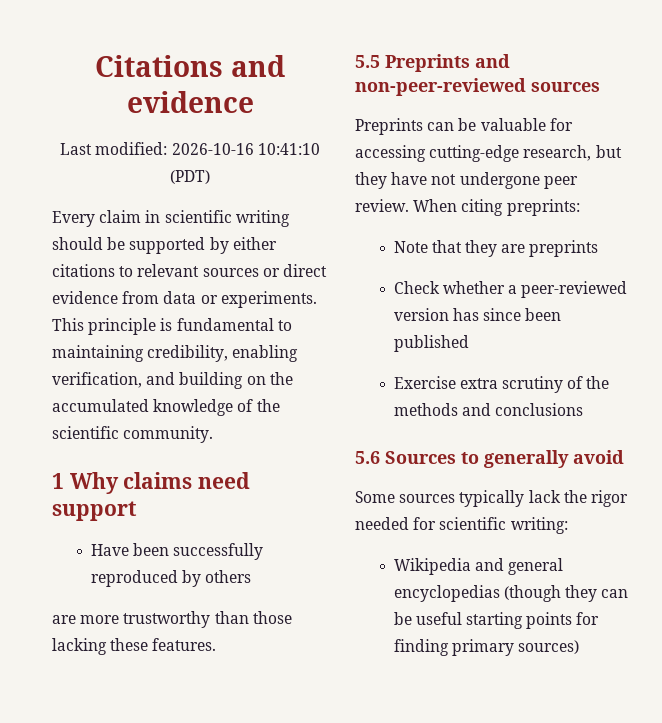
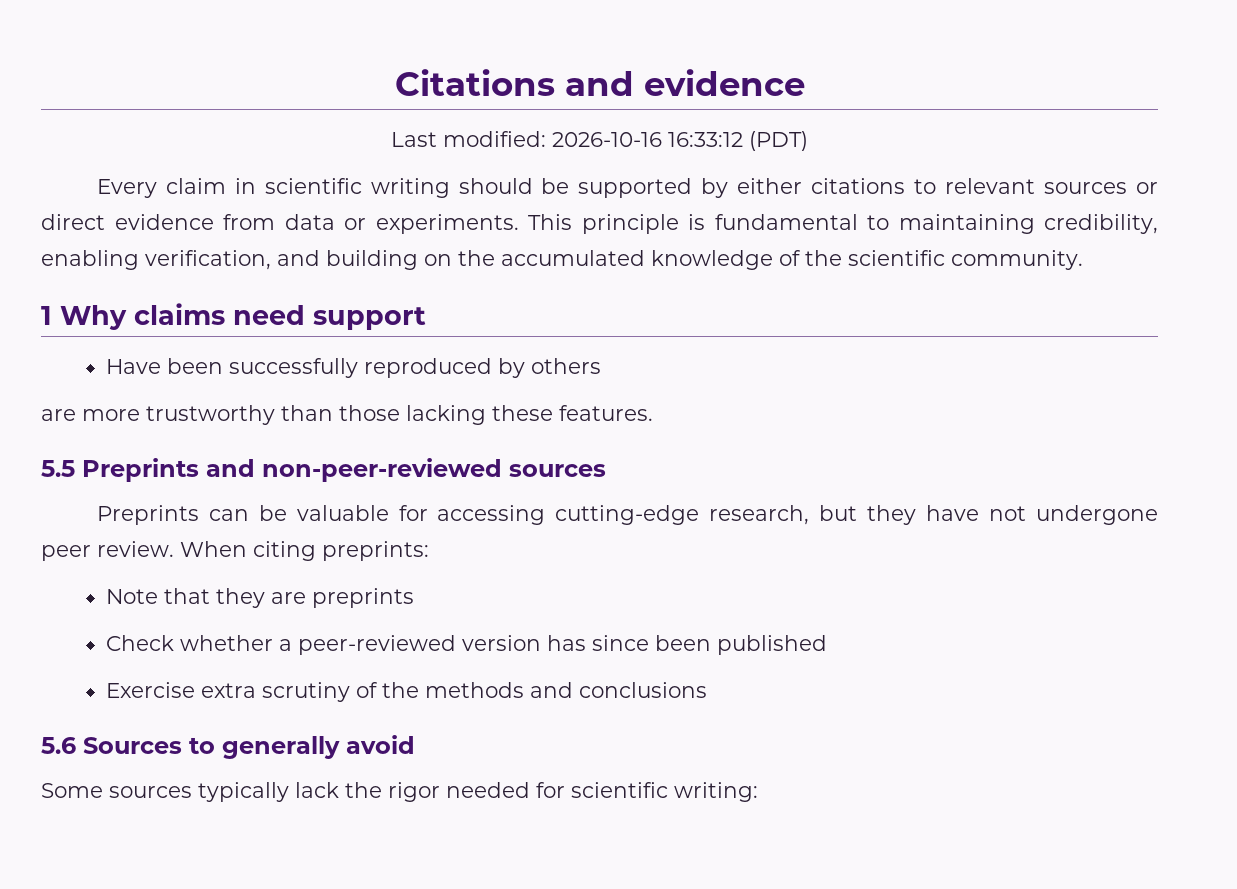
[257,143,320,155] 10:41:10 -> [668,132,743,147] 16:33:12
[393,558,563,575] [393,585,629,602] [393,612,600,629] [393,639,579,656] // Wikipedia and general encyclopedias (though they can be useful starting points for finding primary sources) -> (758, 792) none

